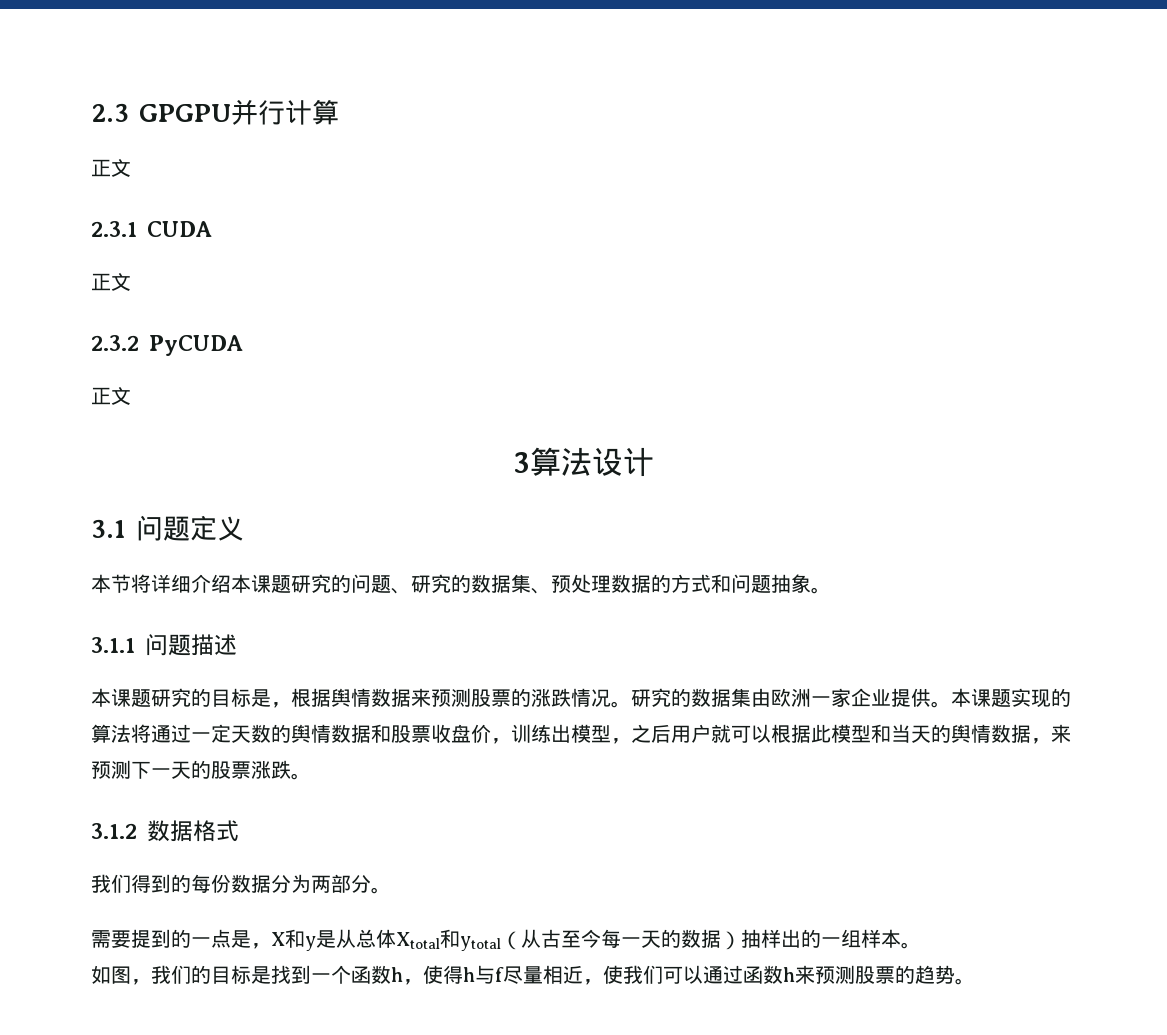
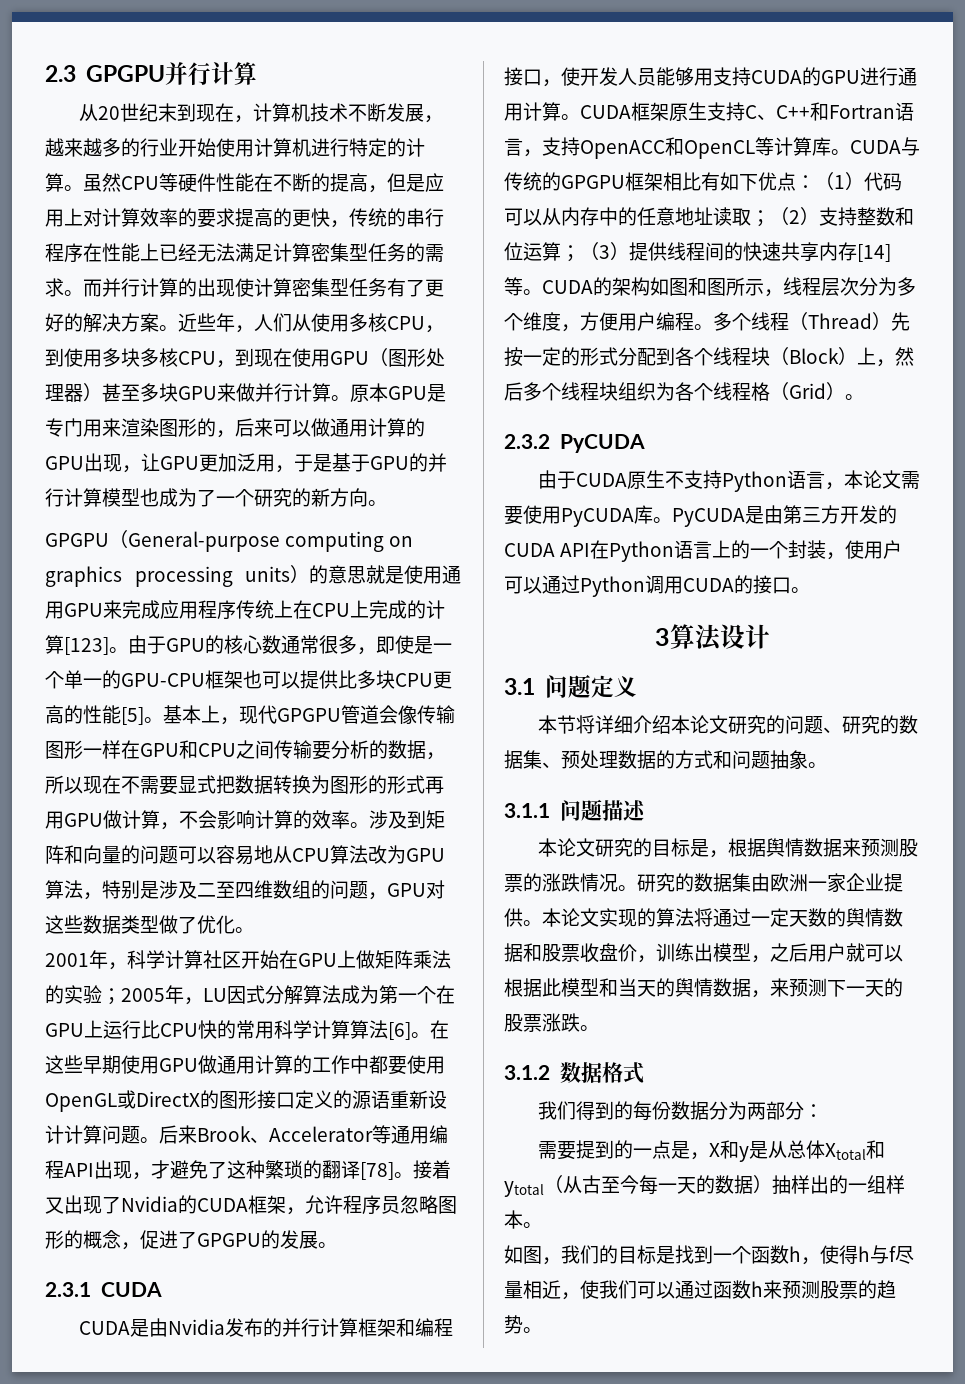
[91,158,131,177] [91,221,212,237] [91,272,131,291] [91,335,243,356] [91,386,131,405] 正文 // 2.3.1 CUDA // 正文 // 2.3.2 PyCUDA // 正文 -> [78,103,443,123] [45,138,425,157] [45,173,444,193] [45,208,444,228] [45,243,444,263] [45,278,444,297] [45,313,444,333] [45,348,445,368] [45,383,446,402] [45,418,425,438] [45,453,447,473] [45,488,387,507] [45,530,414,552] [45,565,461,587] [45,600,445,620] [45,635,452,655] [45,670,452,689] [45,705,455,725] [45,740,445,760] [45,775,444,795] [45,810,445,830] [45,845,445,865] [45,880,445,900] [45,915,254,934] [45,950,451,970] [45,985,455,1005] [45,1020,449,1040] [45,1055,445,1075] [45,1090,447,1112] [45,1125,448,1144] [45,1160,451,1180] [45,1195,457,1215] [45,1230,337,1250] [45,1282,162,1297] [78,1318,453,1337] [504,67,917,87] [504,102,914,121] [504,137,920,159] [504,172,902,191] [504,207,914,227] [504,242,891,262] [504,277,916,297] [504,312,910,332] [504,347,914,367] [504,382,864,401] [504,434,645,453] [537,470,920,492] [504,505,897,527] [504,540,903,562] [504,575,810,597] 从20世纪末到现在，计算机技术不断发展，越来越多的行业开始使用计算机进行特定的计算。虽然CPU等硬件性能在不断的提高，但是应用上对计算效率的要求提高的更快，传统的串行程序在性能上已经无法满足计算密集型任务的需求。而并行计算的出现使计算密集型任务有了更好的解决方案。近些年，人们从使用多核CPU，到使用多块多核CPU，到现在使用GPU（图形处理器）甚至多块GPU来做并行计算。原本GPU是专门用来渲染图形的，后来可以做通用计算的GPU出现，让GPU更加泛用，于是基于GPU的并行计算模型也成为了一个研究的新方向。 // GPGPU（General-purpose computing on graphics processing units）的意思就是使用通用GPU来完成应用程序传统上在CPU上完成的计算[123]。由于GPU的核心数通常很多，即使是一个单一的GPU-CPU框架也可以提供比多块CPU更高的性能[5]。基本上，现代GPGPU管道会像传输图形一样在GPU和CPU之间传输要分析的数据，所以现在不需要显式把数据转换为图形的形式再用GPU做计算，不会影响计算的效率。涉及到矩阵和向量的问题可以容易地从CPU算法改为GPU算法，特别是涉及二至四维数组的问题，GPU对这些数据类型做了优化。 // 2001年，科学计算社区开始在GPU上做矩阵乘法的实验；2005年，LU因式分解算法成为第一个在GPU上运行比CPU快的常用科学计算算法[6]。在这些早期使用GPU做通用计算的工作中都要使用OpenGL或DirectX的图形接口定义的源语重新设计计算问题。后来Brook、Accelerator等通用编程API出现，才避免了这种繁琐的翻译[78]。接着又出现了Nvidia的CUDA框架，允许程序员忽略图形的概念，促进了GPGPU的发展。 // 2.3.1 CUDA // CUDA是由Nvidia发布的并行计算框架和编程接口，使开发人员能够用支持CUDA的GPU进行通用计算。CUDA框架原生支持C、C++和Fortran语言，支持OpenACC和OpenCL等计算库。CUDA与传统的GPGPU框架相比有如下优点：（1）代码可以从内存中的任意地址读取；（2）支持整数和位运算；（3）提供线程间的快速共享内存[14]等。CUDA的架构如图和图所示，线程层次分为多个维度，方便用户编程。多个线程（Thread）先按一定的形式分配到各个线程块（Block）上，然后多个线程块组织为各个线程格（Grid）。 // 2.3.2 PyCUDA // 由于CUDA原生不支持Python语言，本论文需要使用PyCUDA库。PyCUDA是由第三方开发的CUDA API在Python语言上的一个封装，使用户可以通过Python调用CUDA的接口。
[251,574,291,593] 课题 -> [689,715,728,734] 论文
[111,688,151,707] 课题 -> [556,838,595,857] 论文
[971,688,1011,707] 课题 -> [561,908,599,927] 论文
[371,887,391,894] 。 -> [803,1104,823,1118] ：

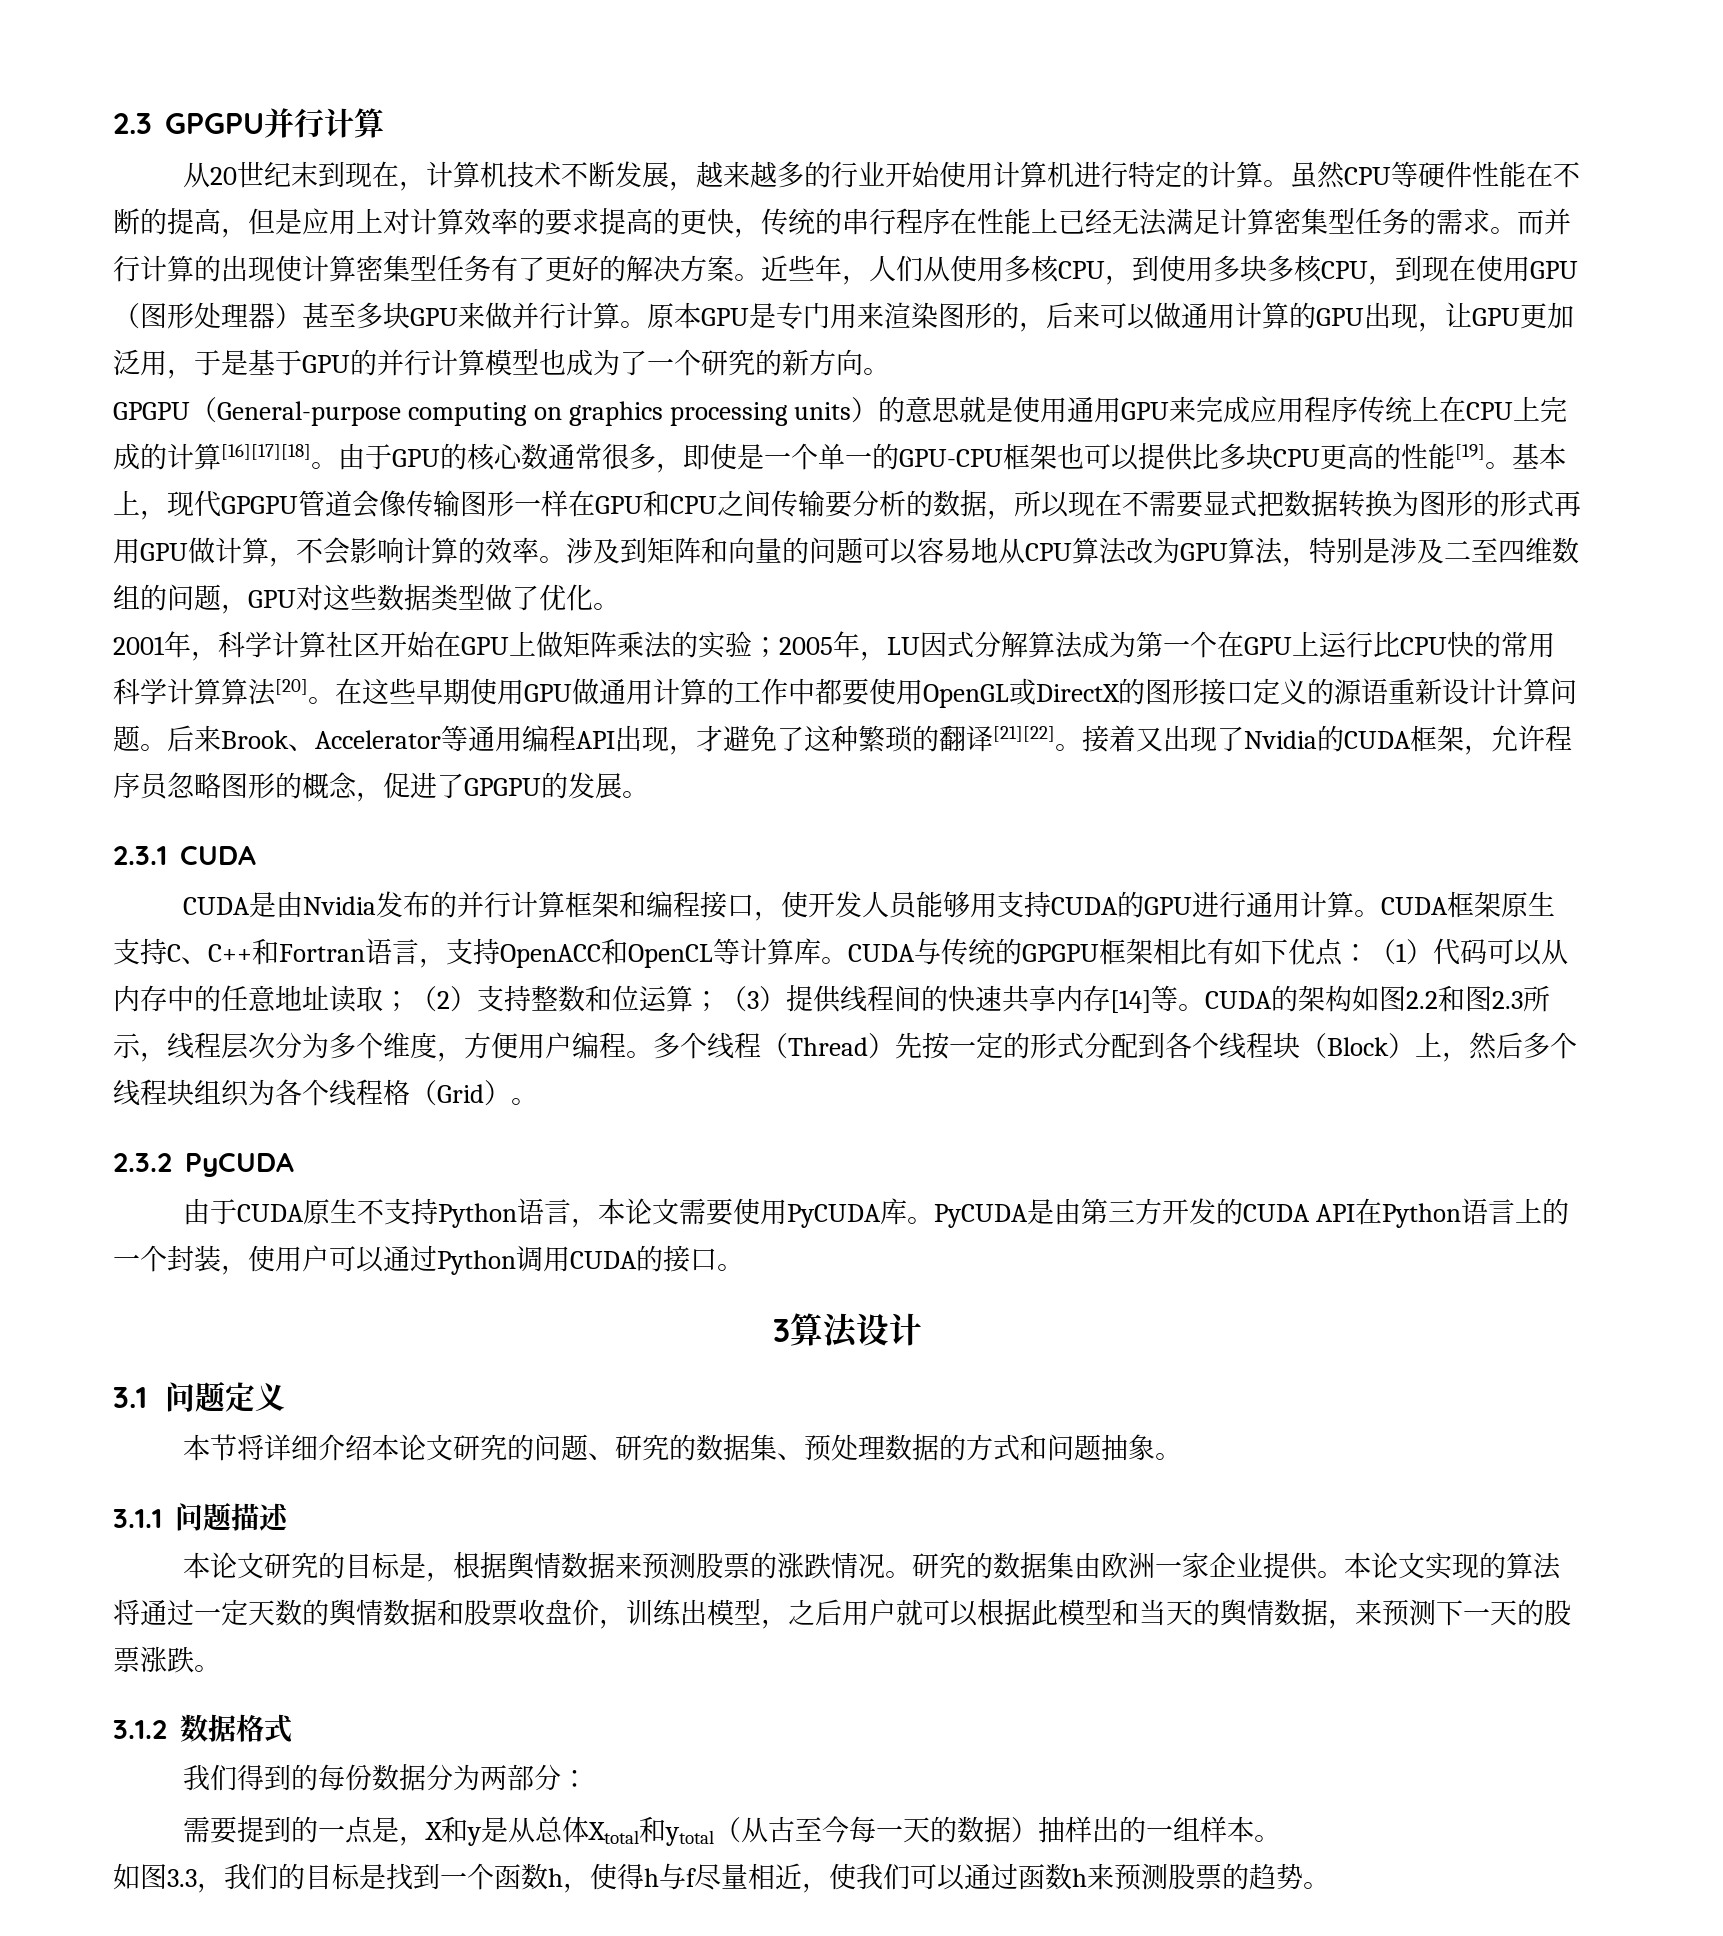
[64,637,109,655] [123] -> [221,444,311,460] [16][17][18]
[121,707,144,725] [5] -> [1455,444,1485,460] [19]
[388,1022,411,1040] [6] -> [275,679,308,695] [20]
[360,1162,394,1180] [78] -> [993,726,1055,742] [21][22]
[688,277,726,296] 和图 -> [1406,985,1523,1012] 2.2和图2.3
(542, 1255) none -> [167,1869,197,1887] 3.3

